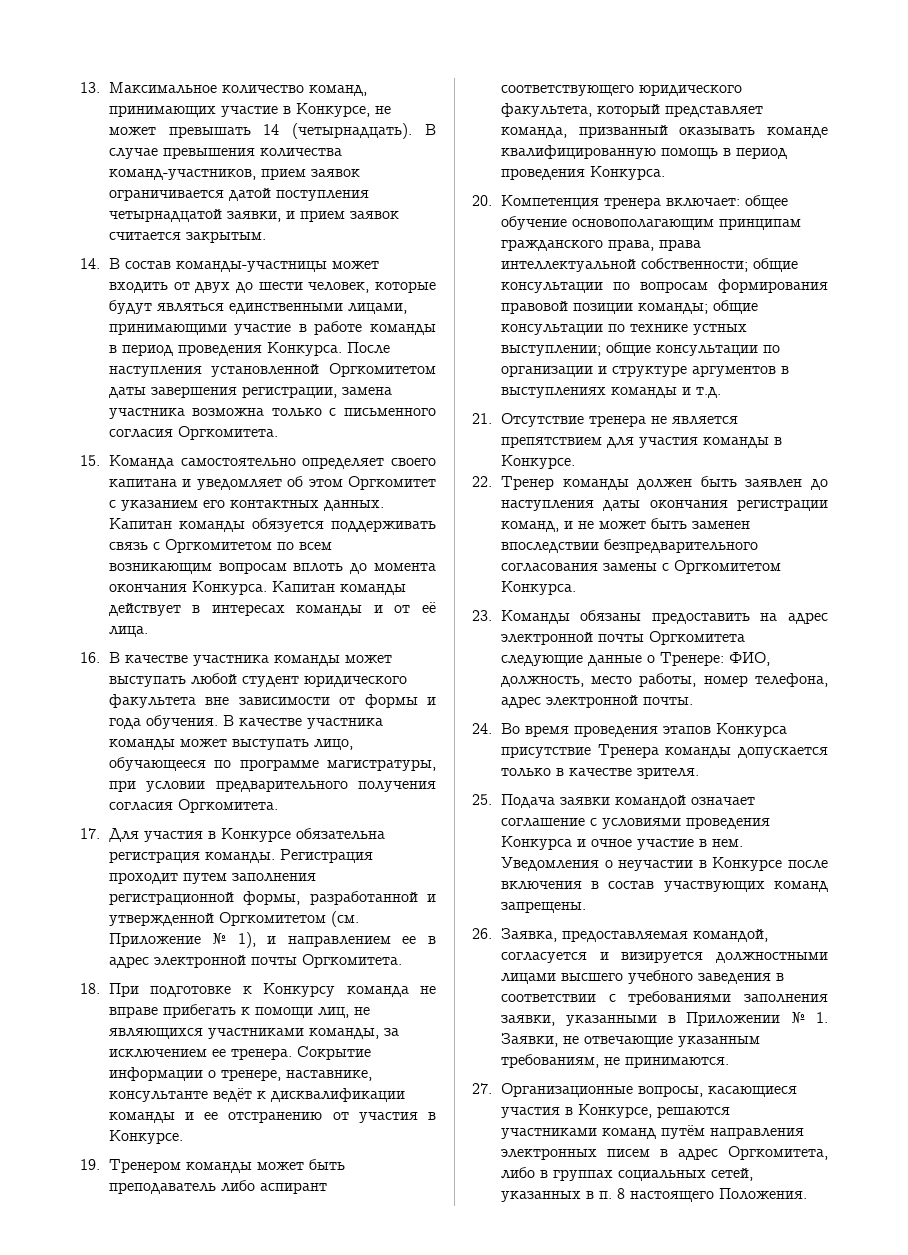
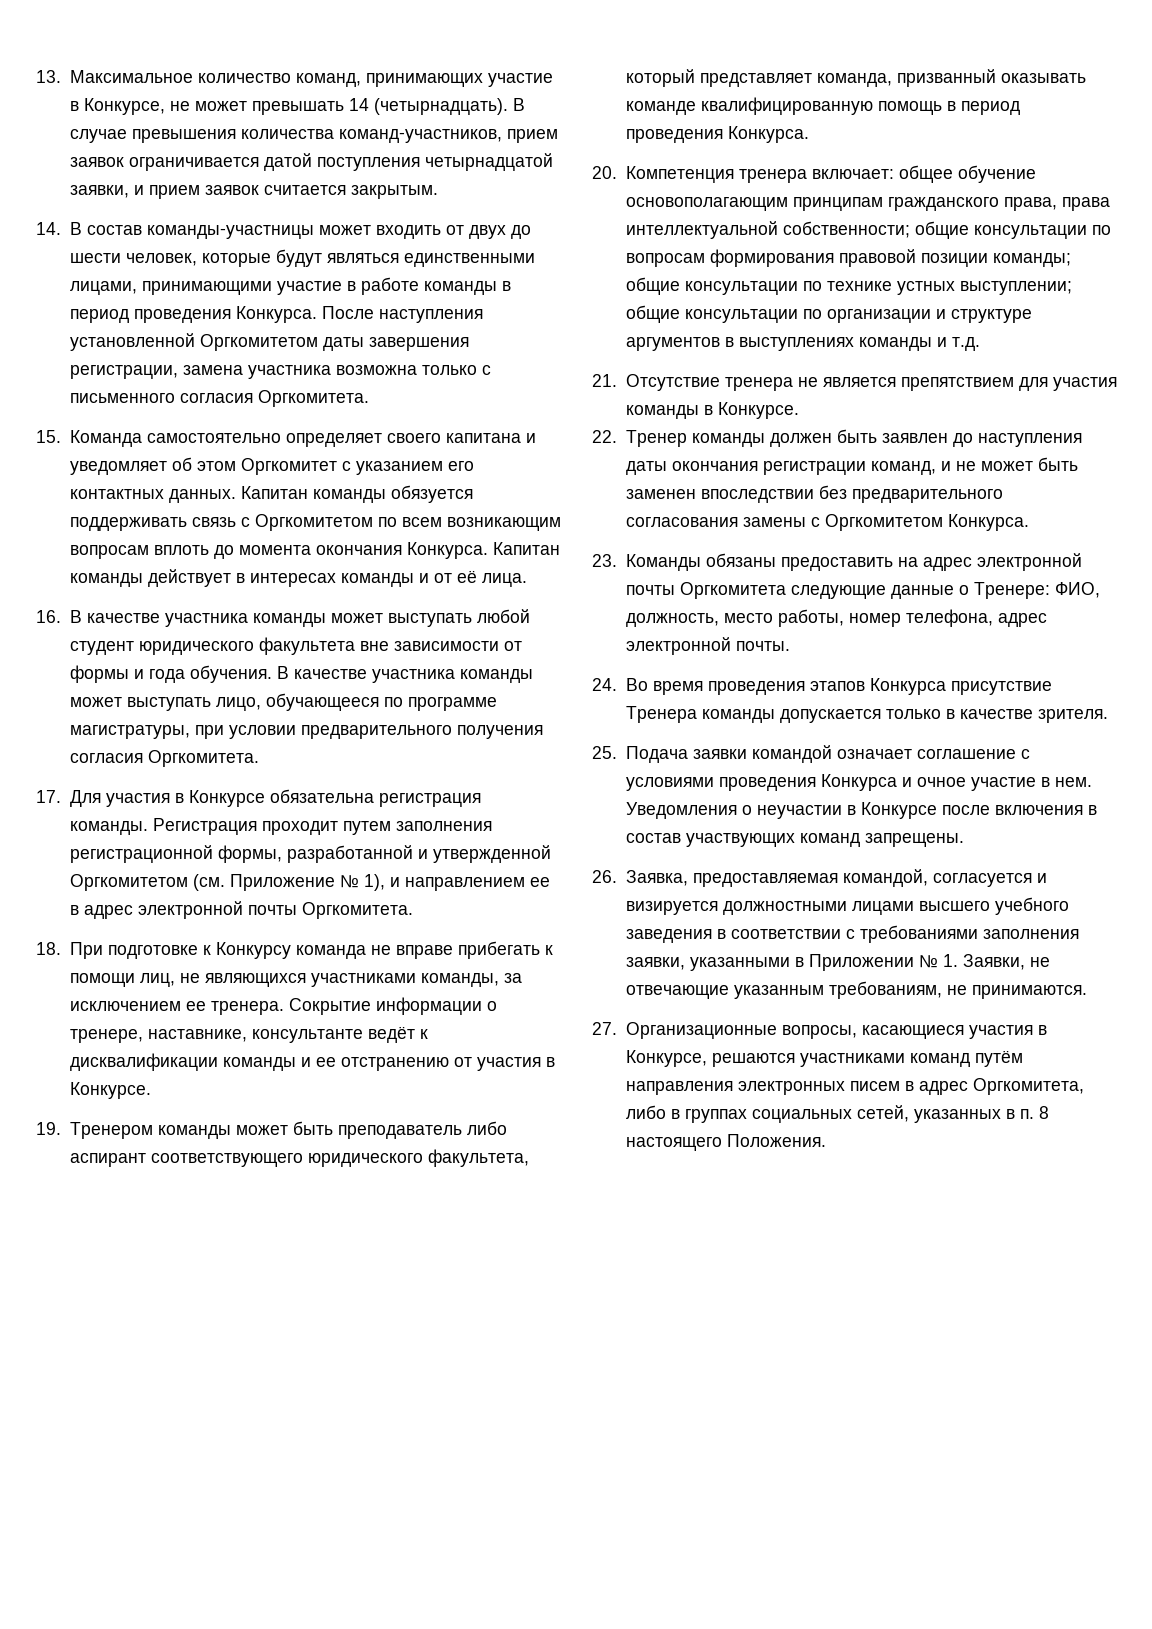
[603,539,758,553] безпредварительного -> [818,485,1003,503] без предварительного

